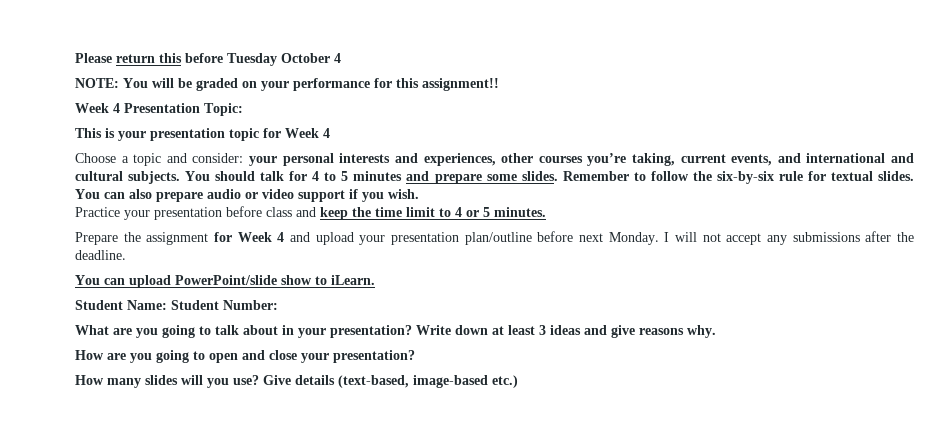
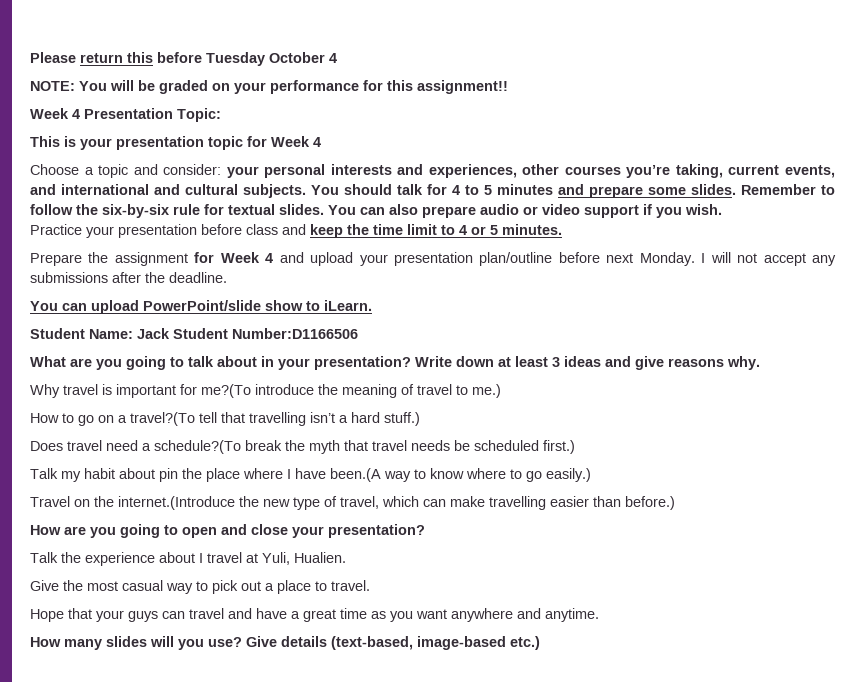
[171,300,278,310] Student Number: -> [137,328,358,339] Jack Student Number:D1166506
(716, 331) none -> [30,384,501,398] [30,412,420,426] [30,440,575,454] [30,468,591,482] [30,496,675,510] // Why travel is important for me?(To introduce the meaning of travel to me.) // How to go on a travel?(To tell that travelling isn’t a hard stuff.) // Does travel need a schedule?(To break the myth that travel needs be scheduled first.) // Talk my habit about pin the place where I have been.(A way to know where to go easily.) // Travel on the internet.(Introduce the new type of travel, which can make travelling easier than before.)
(415, 356) none -> [30,552,346,566] [30,580,370,594] [30,608,599,622] // Talk the experience about I travel at Yuli, Hualien. // Give the most casual way to pick out a place to travel. // Hope that your guys can travel and have a great time as you want anywhere and anytime.

